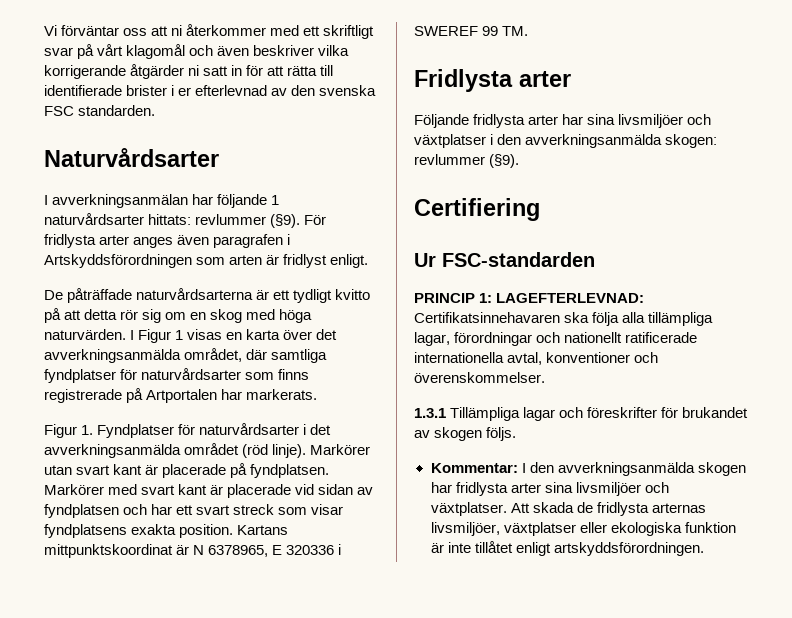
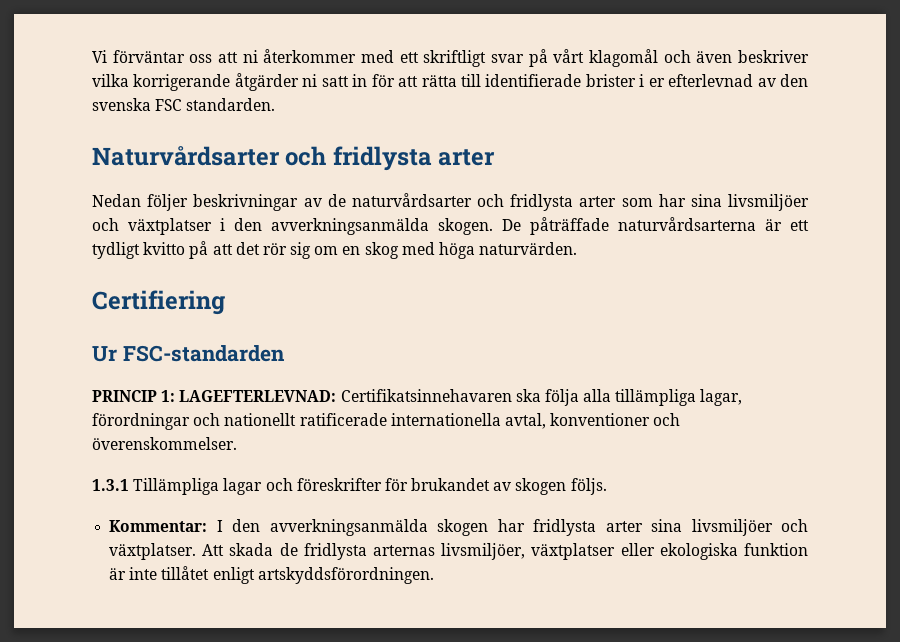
[44,194,280,208] [44,213,327,228] [44,234,291,248] [44,254,369,268] // I avverkningsanmälan har följande 1 naturvårdsarter hittats: revlummer (§9). För fridlysta arter anges även paragrafen i Artskyddsförordningen som arten är fridlyst enligt. // -> [285,146,496,171] [92,193,809,211] [92,218,493,235] och fridlysta arter // Nedan följer beskrivningar av de naturvårdsarter och fridlysta arter som har sina livsmiljöer och växtplatser i den avverkningsanmälda skogen.
[84,309,118,320] detta -> [235,242,260,255] det
[130,329,338,343] [44,348,328,363] [44,368,310,383] [44,388,318,403] [44,423,332,438] [44,443,371,458] [44,463,330,478] [44,484,374,498] [44,504,344,518] [44,524,289,538] [44,544,342,558] [414,26,529,36] [414,69,571,92] [414,114,712,128] [414,134,718,148] [414,154,520,168] I Figur 1 visas en karta över det avverkningsanmälda området, där samtliga fyndplatser för naturvårdsarter som finns registrerade på Artportalen har markerats. // Figur 1. Fyndplatser för naturvårdsarter i det avverkningsanmälda området (röd linje). Markörer utan svart kant är placerade på fyndplatsen. Markörer med svart kant är placerade vid sidan av fyndplatsen och har ett svart streck som visar fyndplatsens exakta position. Kartans mittpunktskoordinat är N 6378965, E 320336 i SWEREF 99 TM. // Fridlysta arter // Följande fridlysta arter har sina livsmiljöer och växtplatser i den avverkningsanmälda skogen: revlummer (§9). -> (578, 248) none

